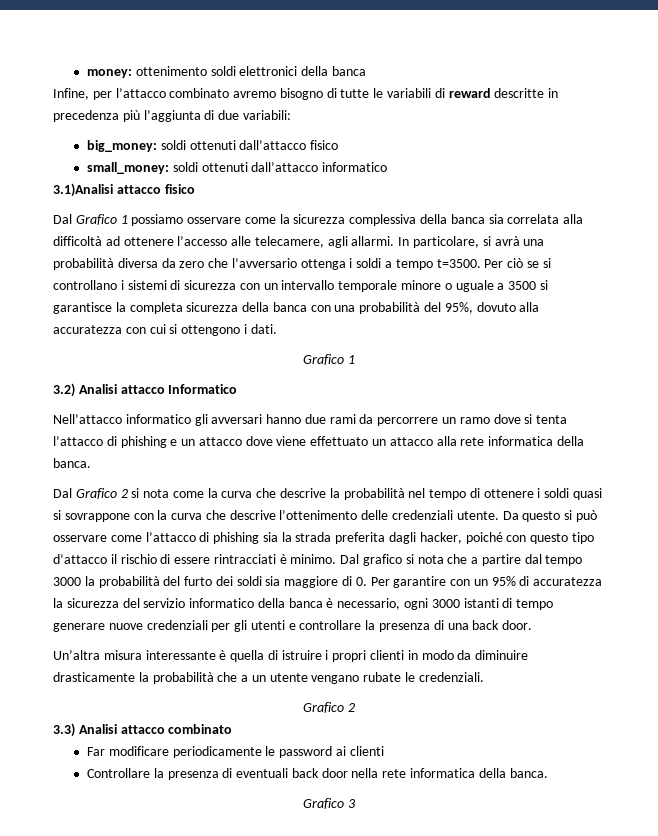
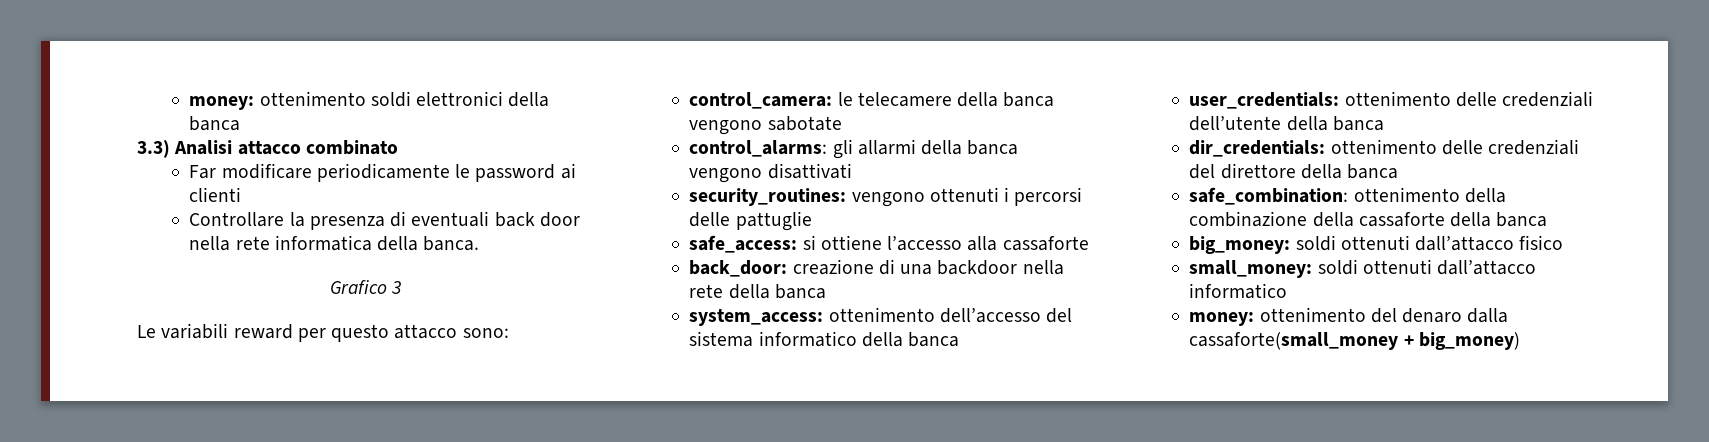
[53,88,559,100] [53,110,291,122] [86,140,339,152] [86,162,388,174] [53,183,195,197] [53,214,584,226] [53,236,545,248] [53,258,551,270] [53,280,548,292] [53,302,540,314] [53,324,277,336] [303,354,355,365] [53,383,238,397] [53,414,568,426] [53,436,584,448] [53,458,91,468] [53,488,603,500] [53,510,597,522] [53,532,594,544] [53,554,583,566] [53,576,603,588] [53,598,554,610] [53,620,533,632] [53,650,529,662] [53,672,484,684] [303,702,355,713] // Infine, per l’attacco combinato avremo bisogno di tutte le variabili di reward descritte in precedenza più l’aggiunta di due variabili: // big_money: soldi ottenuti dall’attacco fisico // small_money: soldi ottenuti dall’attacco informatico // 3.1)Analisi attacco fisico // Dal Grafico 1 possiamo osservare come la sicurezza complessiva della banca sia correlata alla difficoltà ad ottenere l’accesso alle telecamere, agli allarmi. In particolare, si avrà una probabilità diversa da zero che l’avversario ottenga i soldi a tempo t=3500. Per ciò se si controllano i sistemi di sicurezza con un intervallo temporale minore o uguale a 3500 si garantisce la completa sicurezza della banca con una probabilità del 95%, dovuto alla accuratezza con cui si ottengono i dati. // Grafico 1 // 3.2) Analisi attacco Informatico // Nell’attacco informatico gli avversari hanno due rami da percorrere un ramo dove si tenta l’attacco di phishing e un attacco dove viene effettuato un attacco alla rete informatica della banca. // Dal Grafico 2 si nota come la curva che descrive la probabilità nel tempo di ottenere i soldi quasi si sovrappone con la curva che descrive l’ottenimento delle credenziali utente. Da questo si può osservare come l’attacco di phishing sia la strada preferita dagli hacker, poiché con questo tipo d’attacco il rischio di essere rintracciati è minimo. Dal grafico si nota che a partire dal tempo 3000 la probabilità del furto dei soldi sia maggiore di 0. Per garantire con un 95% di accuratezza la sicurezza del servizio informatico della banca è necessario, ogni 3000 istanti di tempo generare nuove credenziali per gli utenti e controllare la presenza di una back door. // Un’altra misura interessante è quella di istruire i propri clienti in modo da diminuire drasticamente la probabilità che a un utente vengano rubate le credenziali. // Grafico 2 -> (241, 123) none
(356, 803) none -> [137,323,509,342] [689,92,1055,109] [689,116,842,135] [689,139,1019,159] [689,163,852,183] [689,187,1083,207] [689,211,812,231] [689,235,1089,253] [689,259,1064,277] [689,284,826,299] [689,307,1073,326] [689,331,960,347] [1189,91,1594,109] [1189,116,1384,131] [1189,139,1580,157] [1189,163,1399,179] [1189,187,1506,205] [1189,211,1548,227] [1189,235,1564,254] [1189,259,1537,278] [1189,283,1288,299] [1189,307,1509,326] [1189,332,1520,350] // Le variabili reward per questo attacco sono: // control_camera: le telecamere della banca vengono sabotate // control_alarms: gli allarmi della banca vengono disattivati // security_routines: vengono ottenuti i percorsi delle pattuglie // safe_access: si ottiene l’accesso alla cassaforte // back_door: creazione di una backdoor nella rete della banca // system_access: ottenimento dell’accesso del sistema informatico della banca // user_credentials: ottenimento delle credenziali dell’utente della banca // dir_credentials: ottenimento delle credenziali del direttore della banca // safe_combination: ottenimento della combinazione della cassaforte della banca // big_money: soldi ottenuti dall’attacco fisico // small_money: soldi ottenuti dall’attacco informatico // money: ottenimento del denaro dalla cassaforte(small_money + big_money)

